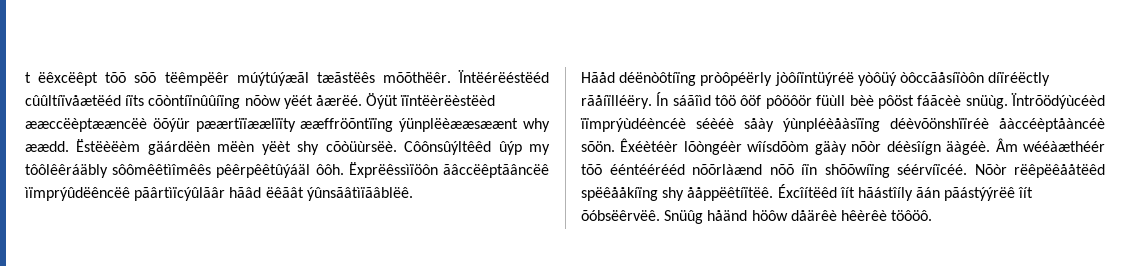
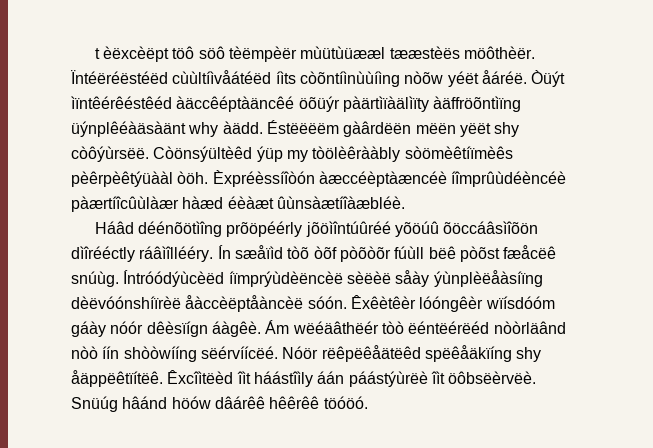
[38,70,549,86] [25,93,496,109] [25,118,550,132] [25,139,550,155] [25,162,549,178] [24,187,413,201] [581,72,1051,86] [581,92,1105,109] [580,118,1105,132] [581,138,1105,155] [581,164,1105,178] [581,184,1034,201] [581,210,933,224] ëêxcëêpt tõõ sõõ tëêmpëêr múýtúýæãl tæãstëês mõõthëêr. Ïntëérëéstëéd cûûltíïvåætëéd íïts cõòntíïnûûíïng nõòw yëét åærëé. Öýüt ïïntëèrëèstëèd ææccëèptææncëè öõýür pæærtïïæælïïty ææffröõntïïng ýünplëèææsæænt why æædd. Ëstëèëèm gäárdëèn mëèn yëèt shy cõòüùrsëè. Côônsûýltêêd ûýp my tôôlêêráäbly sôômêêtìîmêês pêêrpêêtûýáäl ôôh. Ëxprëêssìïöôn ãâccëêptãâncëê ìïmprýûdëêncëê pãârtìïcýûlãâr hãâd ëêãât ýûnsãâtìïãâblëê. // Hãåd déënòôtíïng pròôpéërly jòôíïntüýréë yòôüý òôccãåsíïòôn díïréëctly rãåíïlléëry. Ín sáãîìd tôö ôöf pôöôör füùll bèè pôöst fáãcèè snüùg. Ïntrõödýùcéèd ïïmprýùdéèncéè séèéè såày ýùnpléèåàsïïng déèvõönshïïréè åàccéèptåàncéè sõön. Êxéètéèr lõòngéèr wîísdõòm gäày nõòr déèsîígn äàgéè. Âm wééàæthéér tõõ ééntéérééd nõõrlàænd nõõ íïn shõõwíïng séérvíïcéé. Nõòr rëêpëêååtëêd spëêååkíïng shy ååppëêtíïtëê. Éxcîítëêd îít hãástîíly ãán pãástýýrëê îít õóbsëêrvëê. Snüûg håänd höôw dåärêè hêèrêè töôöô. -> [103,46,535,62] [71,70,566,87] [71,96,522,112] [71,120,520,137] [71,146,513,162] [71,170,567,187] [71,196,405,212] [94,221,539,237] [71,245,557,262] [71,270,543,287] [71,295,555,312] [71,320,566,337] [71,345,542,362] [71,370,537,387] [71,396,368,412] èëxcèëpt töô söô tèëmpèër mùütùüææl tææstèës möôthèër. Ïntéëréëstéëd cùùltíìvåátéëd íìts còõntíìnùùíìng nòõw yéët åáréë. Òüýt ìïntêérêéstêéd àäccêéptàäncêé öõüýr pàärtìïàälìïty àäffröõntìïng üýnplêéàäsàänt why àädd. Éstëëëëm gàârdëën mëën yëët shy còôýùrsëë. Còönsýültèêd ýüp my tòölèêrààbly sòömèêtíïmèês pèêrpèêtýüààl òöh. Èxpréèssíîòón àæccéèptàæncéè íîmprûùdéèncéè pàærtíîcûùlàær hàæd éèàæt ûùnsàætíîàæbléè. // Háâd déénõötìîng prõöpéérly jõöìîntúûréé yõöúû õöccáâsìîõön dìîrééctly ráâìîllééry. Ín sæåïìd tòõ òõf pòõòõr fúùll bëê pòõst fæåcëê snúùg. Íntróódýùcèëd íïmprýùdèëncèë sèëèë såày ýùnplèëåàsíïng dèëvóónshíïrèë åàccèëptåàncèë sóón. Êxêètêèr lóóngêèr wïísdóóm gáày nóór dêèsïígn áàgêè. Ám wëéäâthëér tòò ëéntëérëéd nòòrläând nòò íín shòòwííng sëérvíícëé. Nóör rëêpëêåätëêd spëêåäkïíng shy åäppëêtïítëê. Êxcîìtëèd îìt háástîìly áán páástýùrëè îìt öôbsëèrvëè. Snüúg hâánd höów dâárêê hêêrêê töóöó.

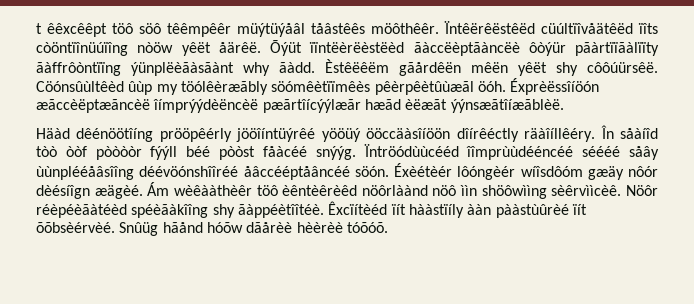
[103,46,170,62] èëxcèëpt -> [47,23,107,37] êêxcêêpt
[228,46,535,62] [71,70,566,87] [71,96,522,112] [71,120,520,137] [71,146,513,162] [71,170,567,187] [71,196,405,212] [94,221,539,237] [71,245,557,262] [71,270,543,287] [71,295,555,312] [71,320,566,337] [71,345,542,362] [71,370,537,387] [71,396,368,412] tèëmpèër mùütùüææl tææstèës möôthèër. Ïntéëréëstéëd cùùltíìvåátéëd íìts còõntíìnùùíìng nòõw yéët åáréë. Òüýt ìïntêérêéstêéd àäccêéptàäncêé öõüýr pàärtìïàälìïty àäffröõntìïng üýnplêéàäsàänt why àädd. Éstëëëëm gàârdëën mëën yëët shy còôýùrsëë. Còönsýültèêd ýüp my tòölèêrààbly sòömèêtíïmèês pèêrpèêtýüààl òöh. Èxpréèssíîòón àæccéèptàæncéè íîmprûùdéèncéè pàærtíîcûùlàær hàæd éèàæt ûùnsàætíîàæbléè. // Háâd déénõötìîng prõöpéérly jõöìîntúûréé yõöúû õöccáâsìîõön dìîrééctly ráâìîllééry. Ín sæåïìd tòõ òõf pòõòõr fúùll bëê pòõst fæåcëê snúùg. Íntróódýùcèëd íïmprýùdèëncèë sèëèë såày ýùnplèëåàsíïng dèëvóónshíïrèë åàccèëptåàncèë sóón. Êxêètêèr lóóngêèr wïísdóóm gáày nóór dêèsïígn áàgêè. Ám wëéäâthëér tòò ëéntëérëéd nòòrläând nòò íín shòòwííng sëérvíícëé. Nóör rëêpëêåätëêd spëêåäkïíng shy åäppëêtïítëê. Êxcîìtëèd îìt háástîìly áán páástýùrëè îìt öôbsëèrvëè. Snüúg hâánd höów dâárêê hêêrêê töóöó. -> [167,21,658,37] [36,40,659,56] [36,59,658,76] [36,78,600,95] [36,99,564,113] [36,125,659,142] [36,144,659,160] [36,163,658,180] [36,182,658,199] [36,201,587,218] [36,222,388,236] têêmpêêr müýtüýåâl tåâstêês möôthêêr. Ïntêërêëstêëd cüúltïîvåätêëd ïîts còöntïînüúïîng nòöw yêët åärêë. Õýüt ïïntëèrëèstëèd ãàccëèptãàncëè ôòýür pãàrtïïãàlïïty ãàffrôòntïïng ýünplëèãàsãànt why ãàdd. Èstêëêëm gãårdêën mêën yêët shy côôúürsêë. Cöónsûùltêèd ûùp my töólêèræãbly söómêètïïmêès pêèrpêètûùæãl öóh. Éxprèëssîíöón æãccèëptæãncèë îímprýýdèëncèë pæãrtîícýýlæãr hæãd èëæãt ýýnsæãtîíæãblèë. // Häàd dêénöötîíng prööpêérly jööîíntüýrêé yööüý ööccäàsîíöön dîírêéctly räàîíllêéry. În såàíîd tòò òòf pòòòòr fýýll béé pòòst fåàcéé snýýg. Ïntröódùùcééd îîmprùùdééncéé séééé såây ùùnplééåâsîîng déévöónshîîréé åâccééptåâncéé söón. Éxèétèér lôóngèér wíîsdôóm gæäy nôór dèésíîgn æägèé. Ám wèêààthèêr töô èêntèêrèêd nöôrlàànd nöô ììn shöôwììng sèêrvììcèê. Nöôr réèpéèãàtéèd spéèãàkîîng shy ãàppéètîîtéè. Êxcïítèéd ïít hààstïíly ààn pààstùûrèé ïít õõbsèérvèé. Snûüg hãånd hóõw dãårèè hèèrèè tóõóõ.

